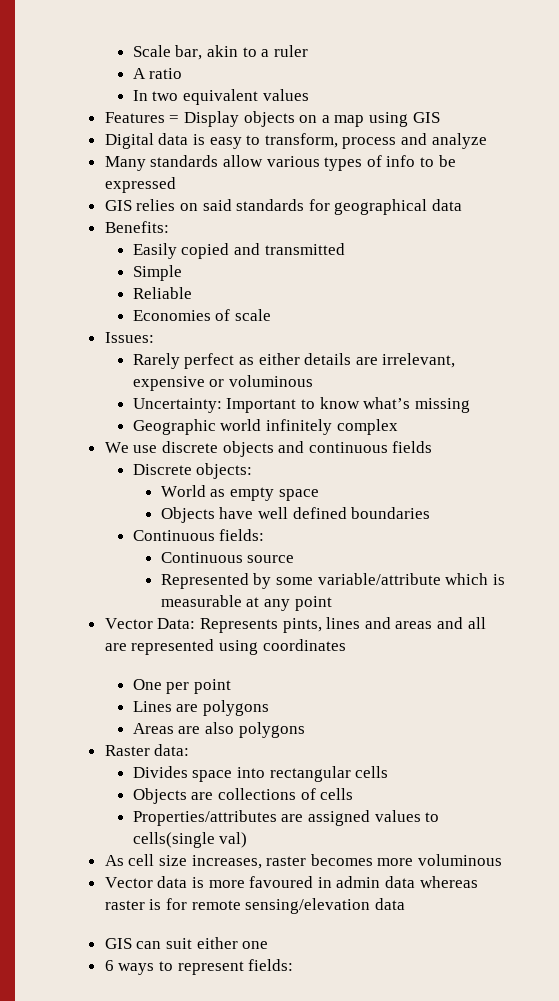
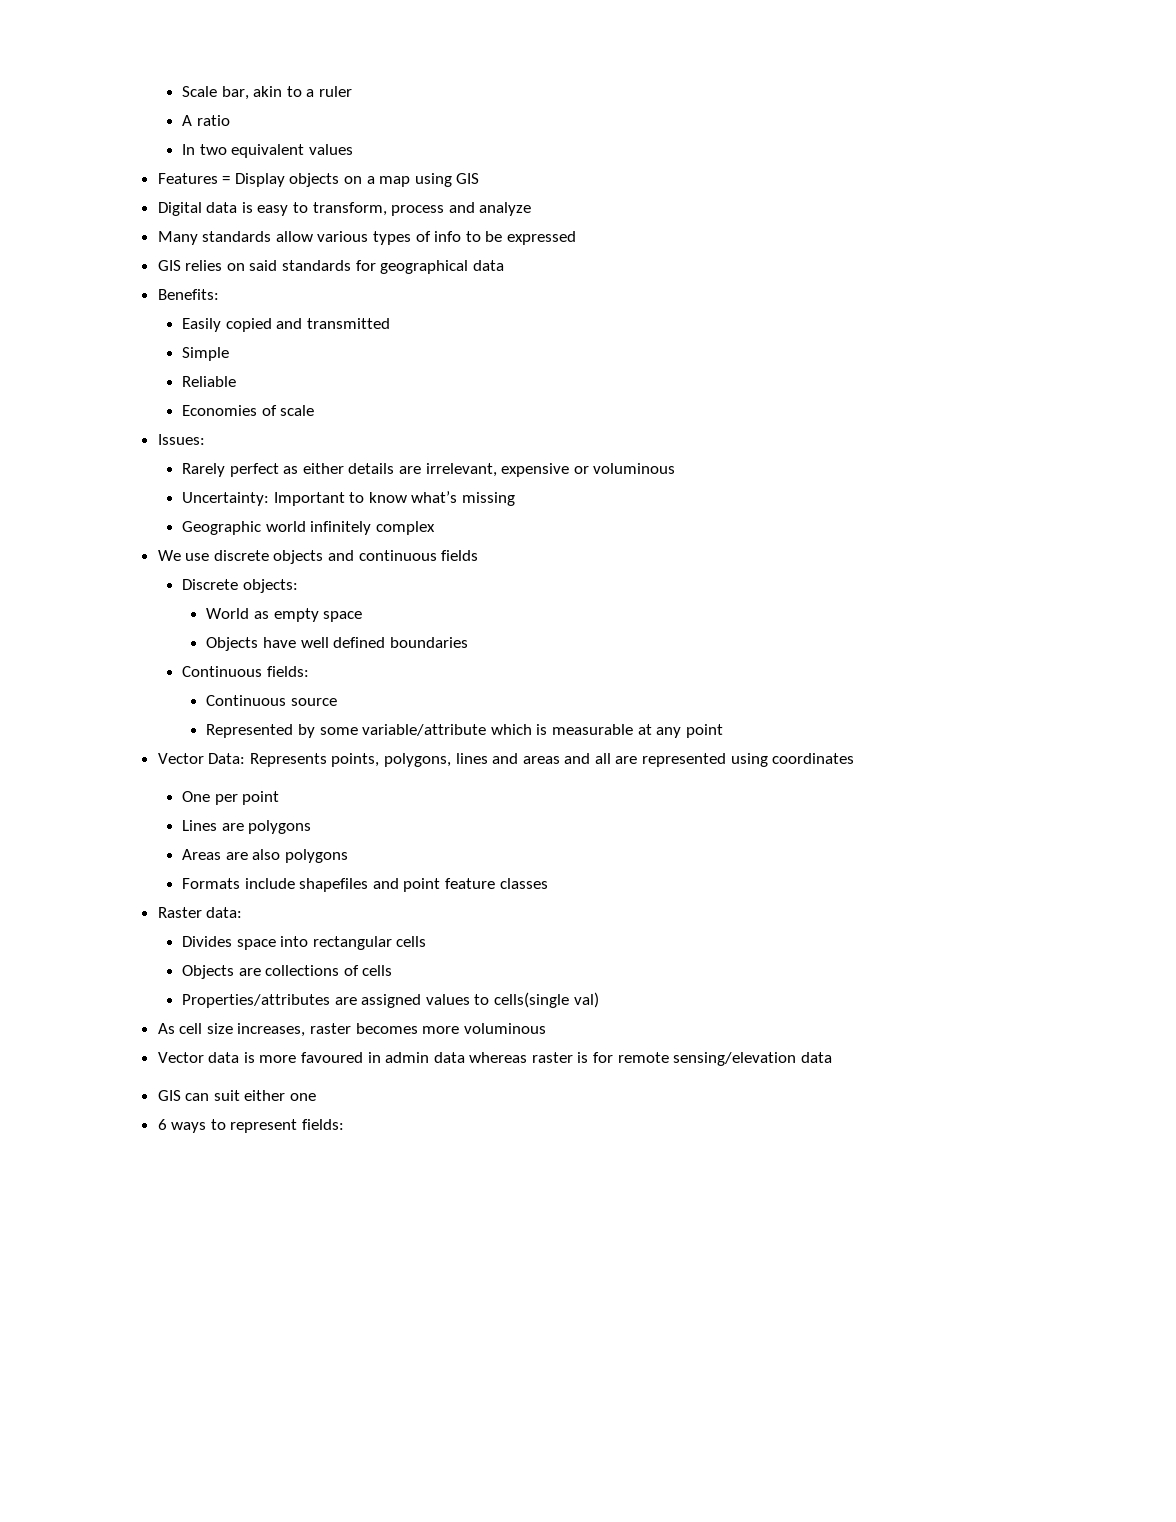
[282,618,322,633] pints, -> [331,753,451,767] points, polygons,
(305, 730) none -> [182,878,548,892] // Formats include shapefiles and point feature classes

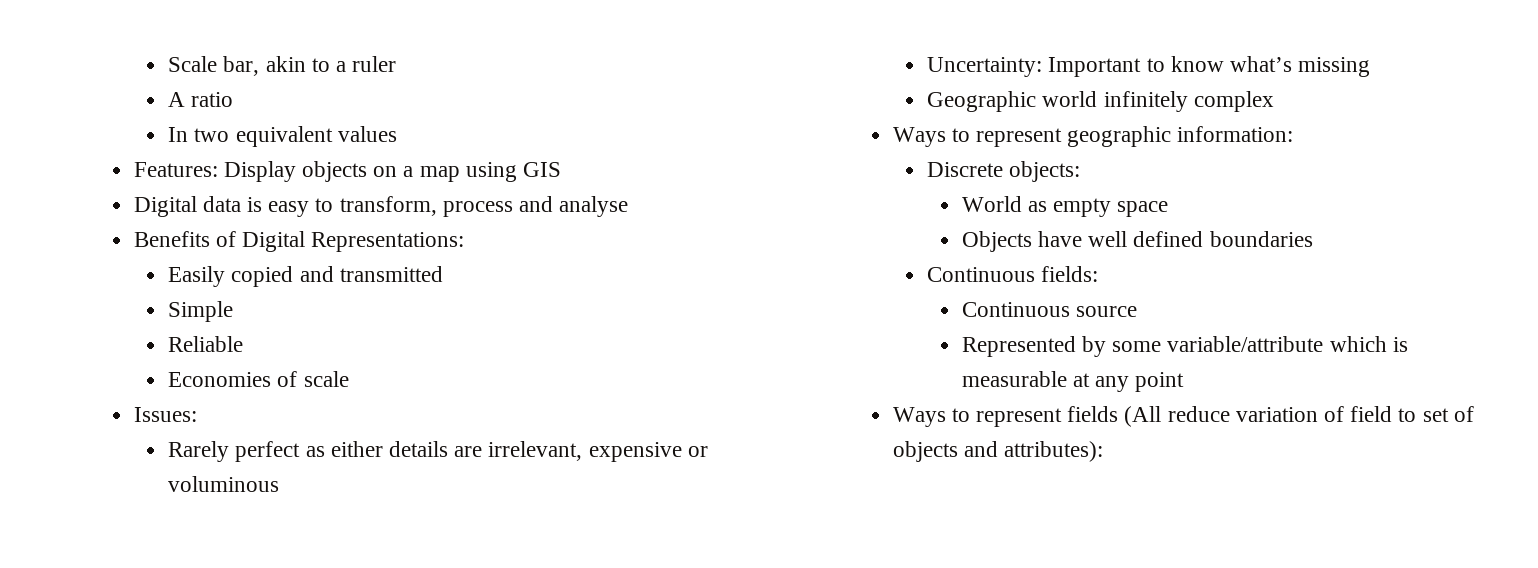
[157,173,231,184] Features = -> [133,162,218,177] Features:
[479,202,532,216] [157,231,576,245] [157,260,504,274] [157,289,219,300] analyze // Many standards allow various types of info to be expressed // GIS relies on said standards for geographical data // Benefits: -> [559,196,629,217] [133,231,465,252] analyse // Benefits of Digital Representations:
[157,550,479,564] We use discrete objects and continuous fields -> [892,126,1294,147] Ways to represent geographic information:
[157,753,855,767] [182,791,280,805] [182,820,312,834] [182,849,348,863] [182,878,548,892] [157,907,243,918] [182,936,427,950] [182,965,393,979] [182,992,599,1008] [157,1023,546,1037] [157,1052,832,1066] [157,1090,316,1101] [157,1119,344,1133] Vector Data: Represents points, polygons, lines and areas and all are represented using coordinates // One per point // Lines are polygons // Areas are also polygons // Formats include shapefiles and point feature classes // Raster data: // Divides space into rectangular cells // Objects are collections of cells // Properties/attributes are assigned values to cells(single val) // As cell size increases, raster becomes more voluminous // Vector data is more favoured in admin data whereas raster is for remote sensing/elevation data // GIS can suit either one // 6 ways to represent fields: -> [892,406,1474,427] [892,441,1103,462] Ways to represent fields (All reduce variation of field to set of objects and attributes):

